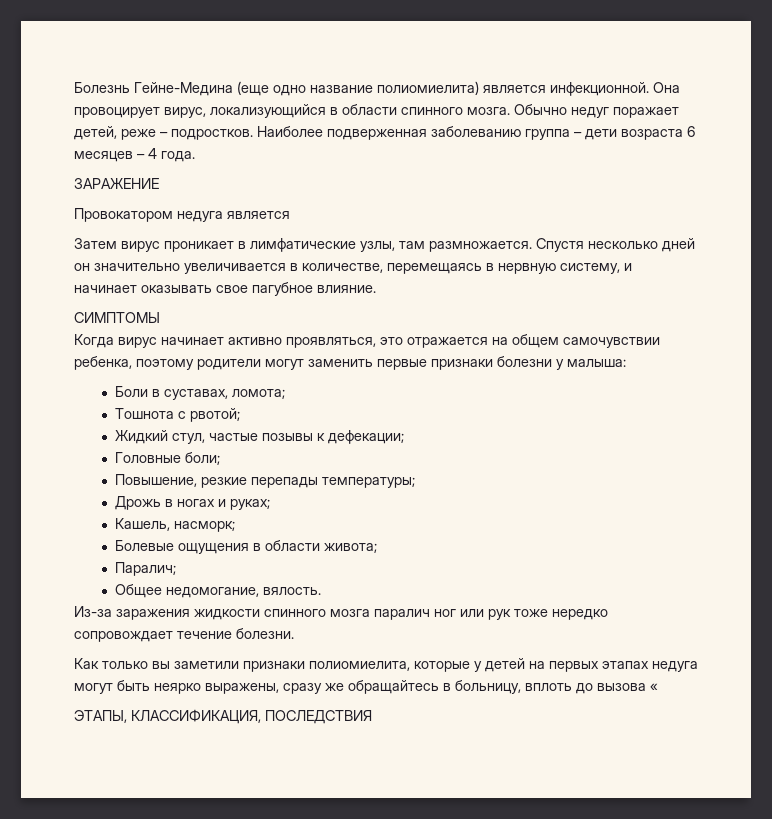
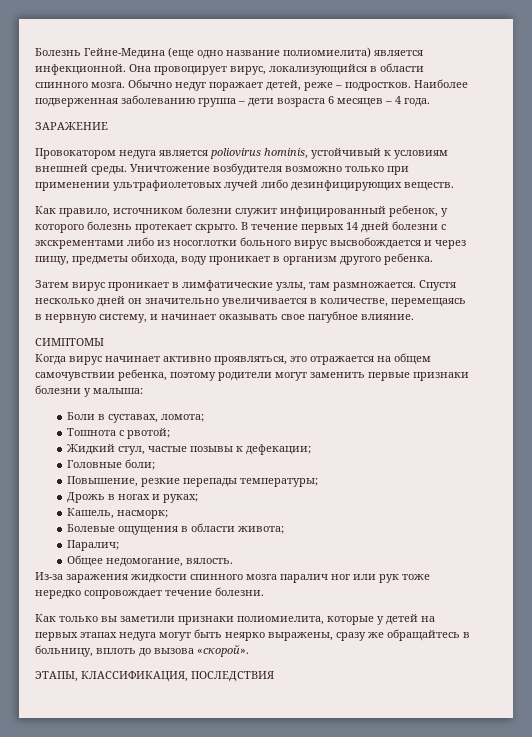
(290, 215) none -> [210,148,448,159] [35,163,409,175] [35,179,454,191] [35,205,448,217] [35,221,446,233] [35,237,466,249] [35,253,433,265] poliovirus hominis, устойчивый к условиям внешней среды. Уничтожение возбудителя возможно только при применении ультрафиолетовых лучей либо дезинфицирующих веществ. // Как правило, источником болезни служит инфицированный ребенок, у которого болезнь протекает скрыто. В течение первых 14 дней болезни с экскрементами либо из носоглотки больного вирус высвобождается и через пищу, предметы обихода, воду проникает в организм другого ребенка.
[650,683,658,691] « -> [197,644,249,657] «скорой».

